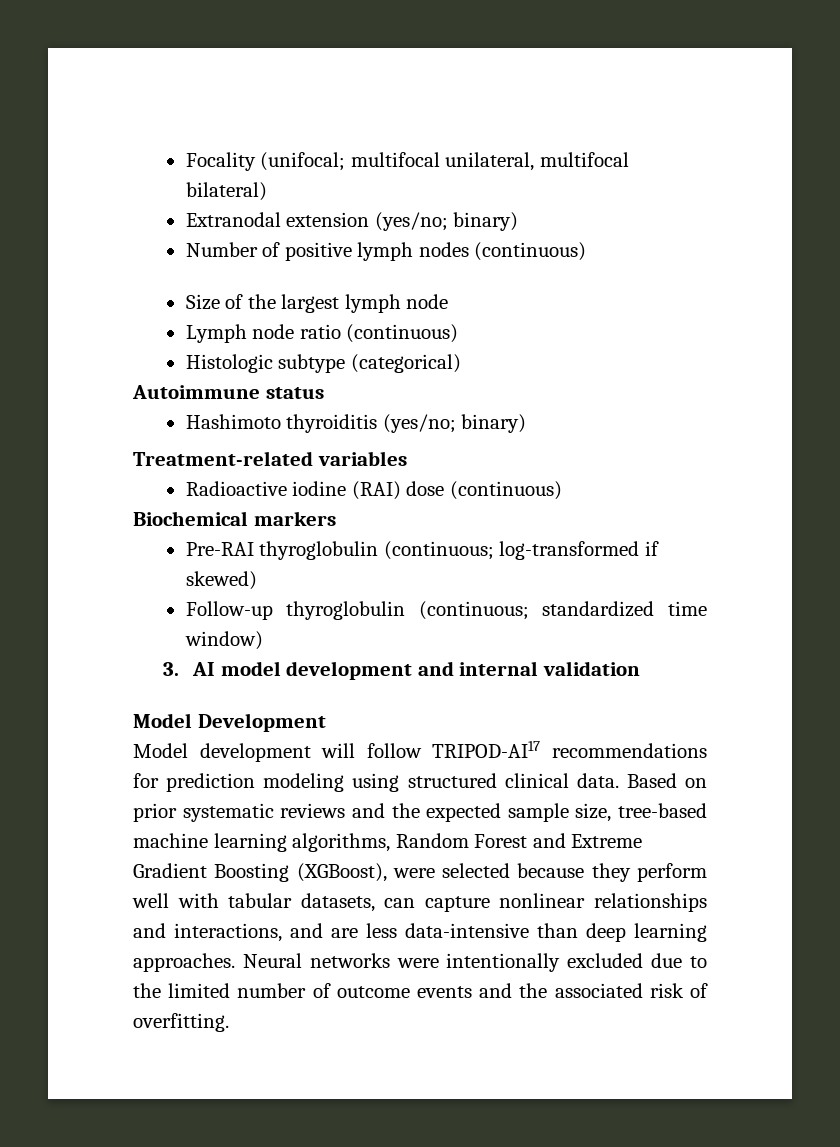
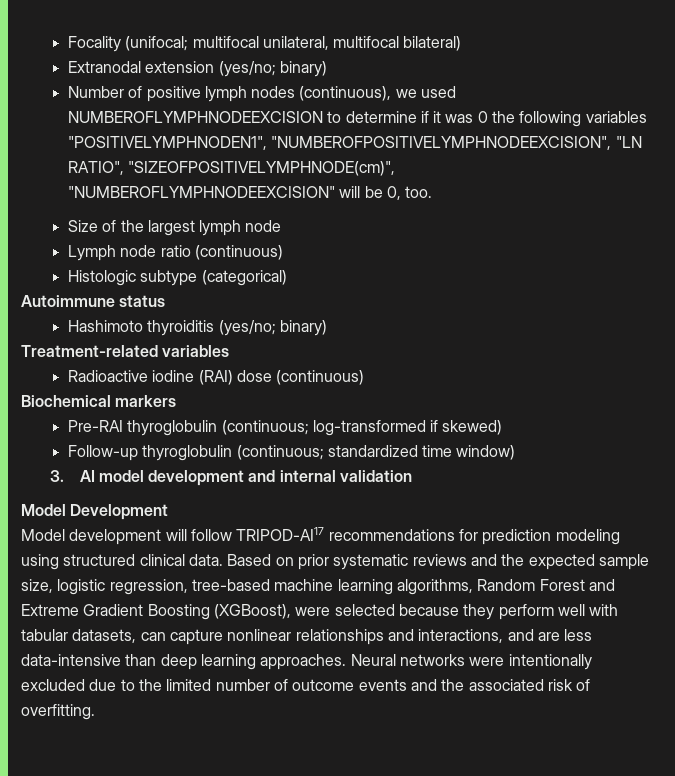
[474,242,587,261] (continuous) -> [299,86,457,101] [67,111,647,127] [67,136,642,150] [67,161,396,176] [67,186,433,200] (continuous), we used NUMBEROFLYMPHNODEEXCISION to determine if it was 0 the following variables "POSITIVELYMPHNODEN1", "NUMBEROFPOSITIVELYMPHNODEEXCISION", "LN RATIO", "SIZEOFPOSITIVELYMPHNODE(cm)", "NUMBEROFLYMPHNODEEXCISION" will be 0, too.
(612, 812) none -> [57,579,188,595] logistic regression,

